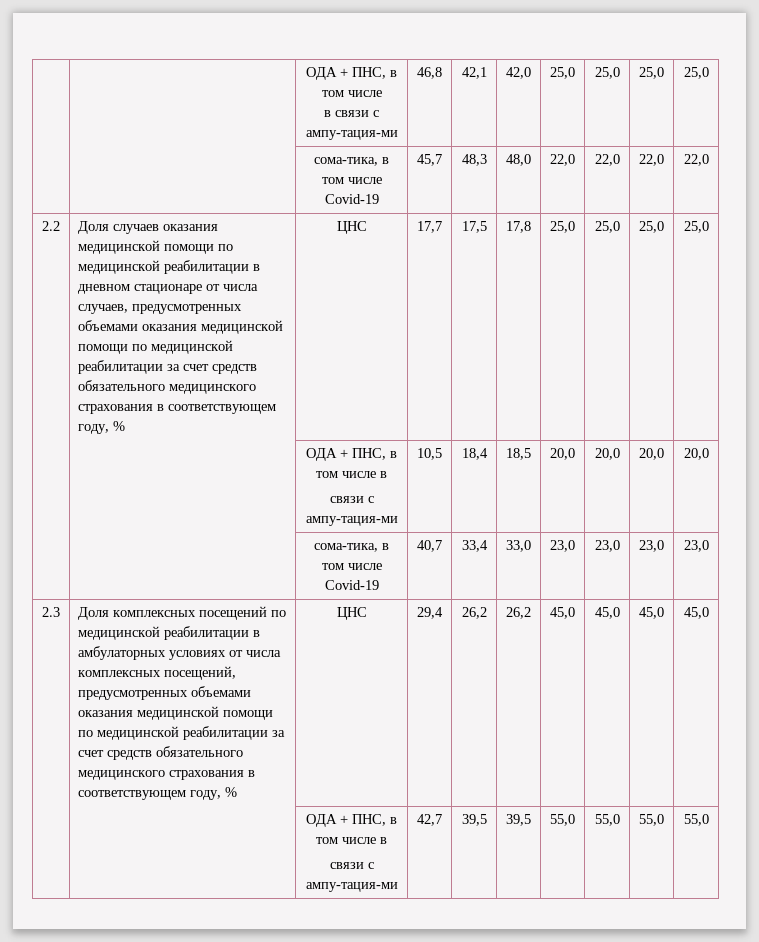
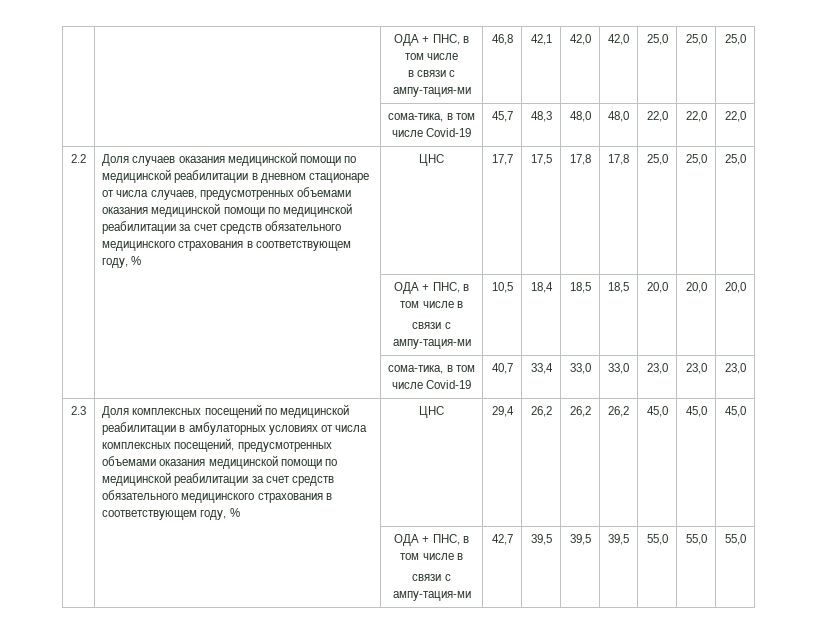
[550,67,575,79] 25,0 -> [608,34,629,45] 42,0
[550,154,575,166] 22,0 -> [608,111,629,122] 48,0
[550,221,575,233] 25,0 -> [608,154,629,165] 17,8
[550,448,575,460] 20,0 -> [608,282,629,293] 18,5
[550,540,575,552] 23,0 -> [608,363,629,374] 33,0
[550,607,575,619] 45,0 -> [608,406,629,417] 26,2
[550,814,575,826] 55,0 -> [608,534,629,545] 39,5

